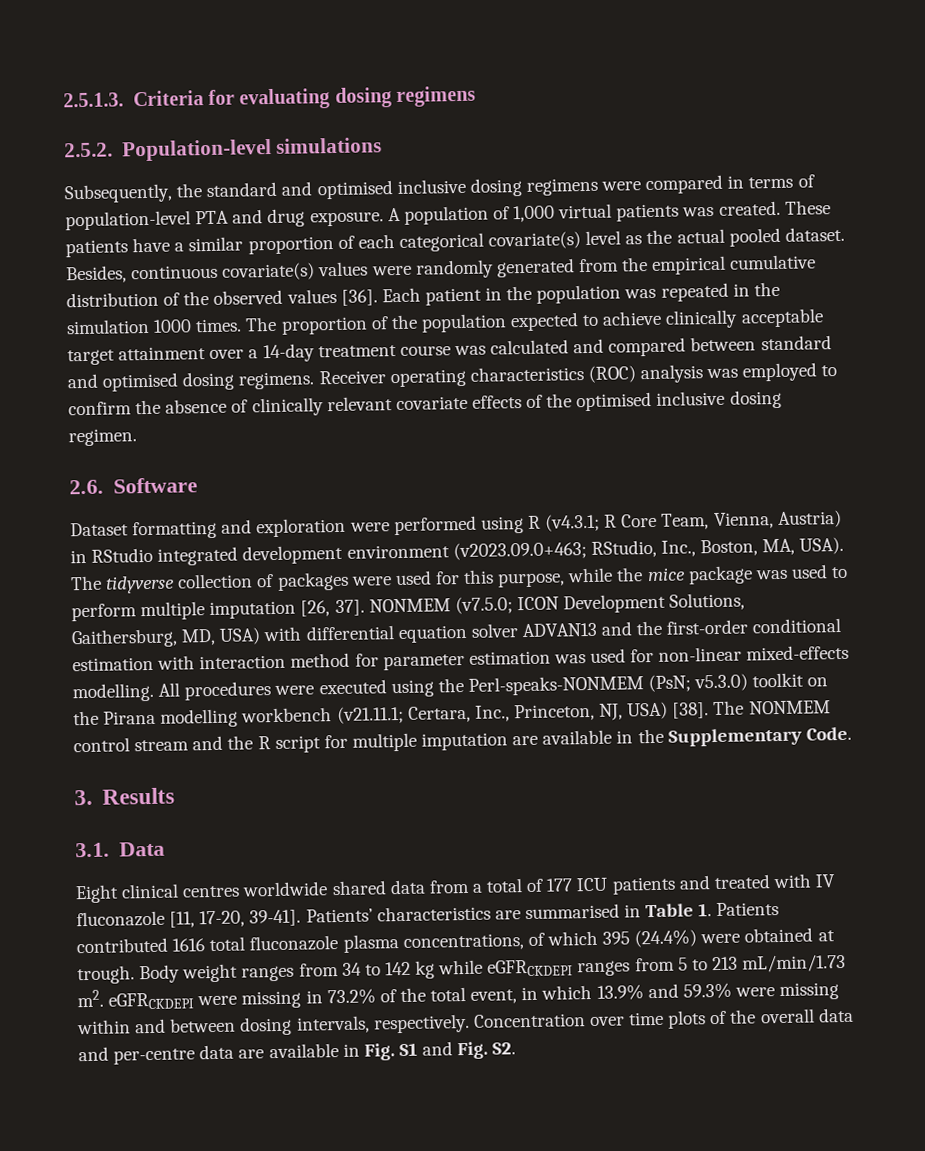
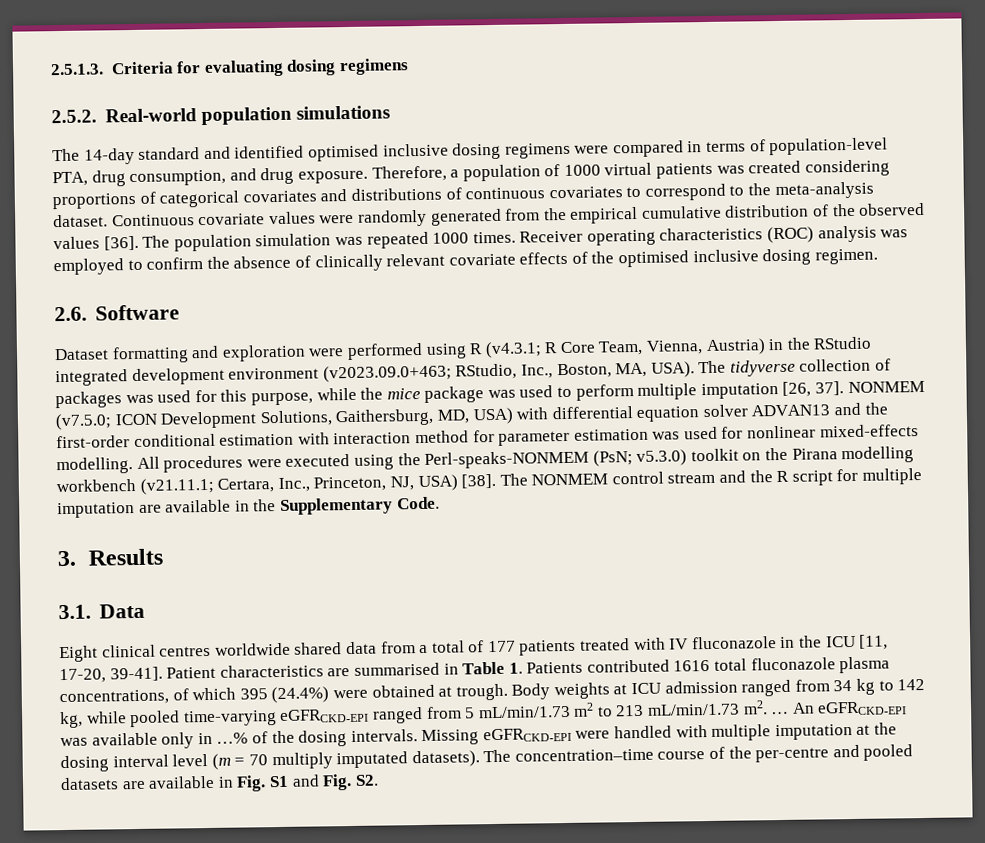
[121,138,272,162] Population-level -> [104,106,292,126] Real-world population
[64,181,313,204] Subsequently, the standard and -> [52,145,305,165] The 14-day standard and identified
[195,210,230,225] PTA -> [52,169,227,187] PTA, drug consumption,
[387,207,401,222] A -> [371,165,460,182] Therefore, a
[513,205,556,223] 1,000 -> [563,164,601,176] 1000
[718,200,831,216] [65,226,845,258] [66,262,316,284] created. These patients have a similar proportion of each categorical covariate(s) level as the actual pooled dataset. Besides, continuous covariate(s) -> [748,159,890,177] [52,181,874,210] [53,213,266,228] created considering proportions of categorical covariates and distributions of continuous covariates to correspond to the meta-analysis dataset. Continuous covariate
[381,281,780,306] [66,308,824,335] [67,335,832,366] [67,371,316,392] Each patient in the population was repeated in the simulation 1000 times. The proportion of the population expected to achieve clinically acceptable target attainment over a 14-day treatment course was calculated and compared between standard and optimised dosing regimens. -> [142,231,516,252] The population simulation was repeated 1000 times.
(87, 556) none -> [786,337,811,350] the
[351,576,392,586] were -> [125,394,154,404] was
[658,646,743,662] non-linear -> [747,425,817,439] nonlinear
[576,875,711,895] ICU patients and -> [519,639,577,656] patients
(165, 919) none -> [780,635,856,649] in the ICU
[305,908,373,923] Patients’ -> [166,666,217,679] Patient
[182,963,295,983] weight ranges -> [553,679,792,700] weights at ICU admission ranged
(362, 969) none -> [856,678,876,695] kg
[415,953,847,979] [77,982,840,1010] [77,1007,854,1036] [78,1044,235,1065] kg while eGFRCKDEPI ranges from 5 to 213 mL/min/1.73 m2. eGFRCKDEPI were missing in 73.2% of the total event, in which 13.9% and 59.3% were missing within and between dosing intervals, respectively. Concentration over time plots of the overall data and per-centre data -> [60,700,908,729] [60,722,898,749] [60,744,914,773] [60,777,119,791] kg, while pooled time-varying eGFRCKD-EPI ranged from 5 mL/min/1.73 m2 to 213 mL/min/1.73 m2. … An eGFRCKD-EPI was available only in …% of the dosing intervals. Missing eGFRCKD-EPI were handled with multiple imputation at the dosing interval level (m = 70 multiply imputated datasets). The concentration–time course of the per-centre and pooled datasets

